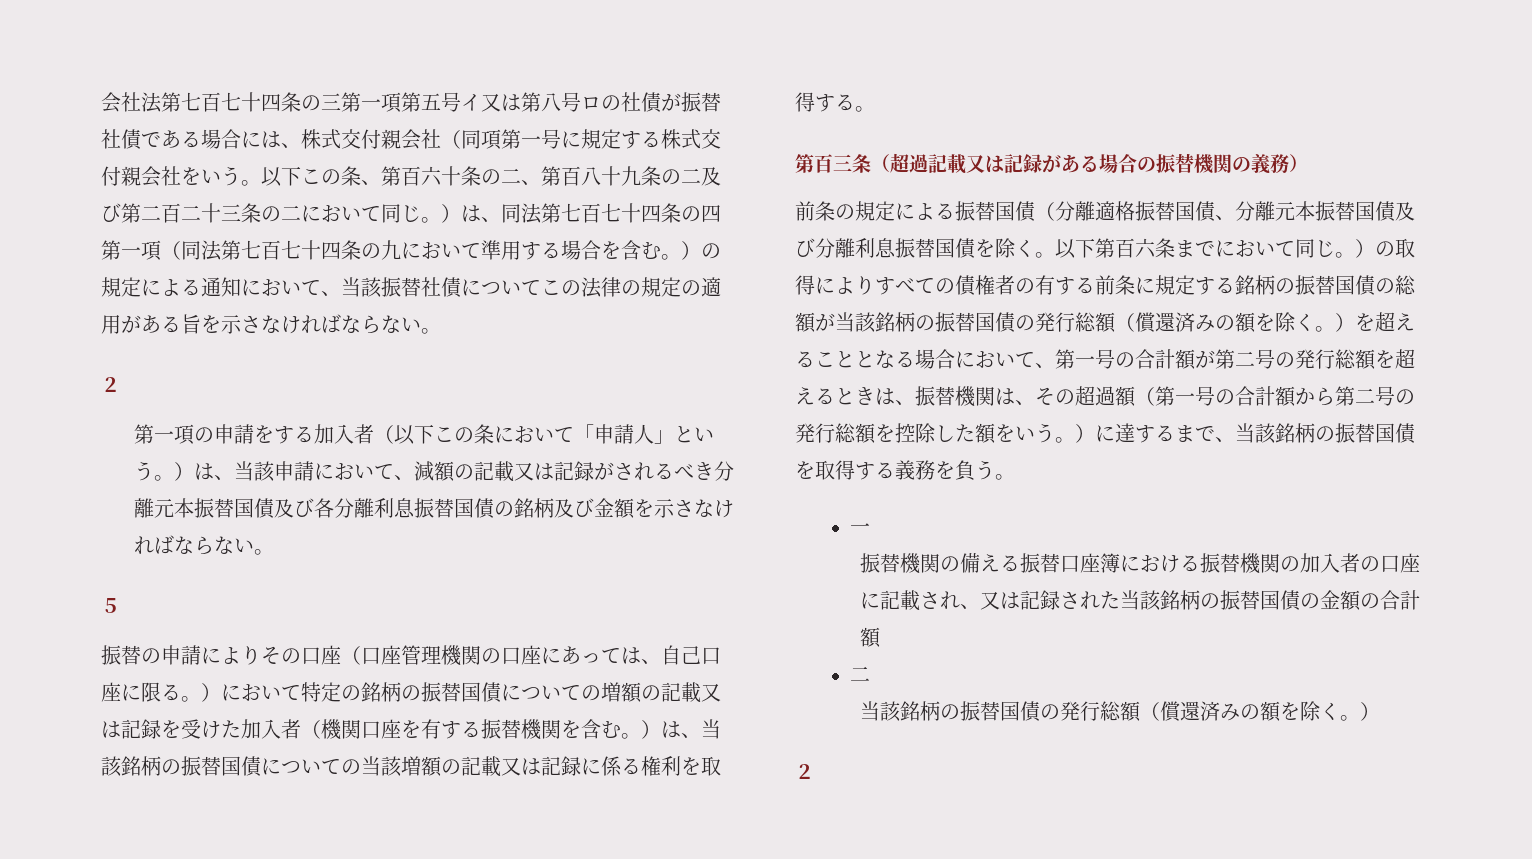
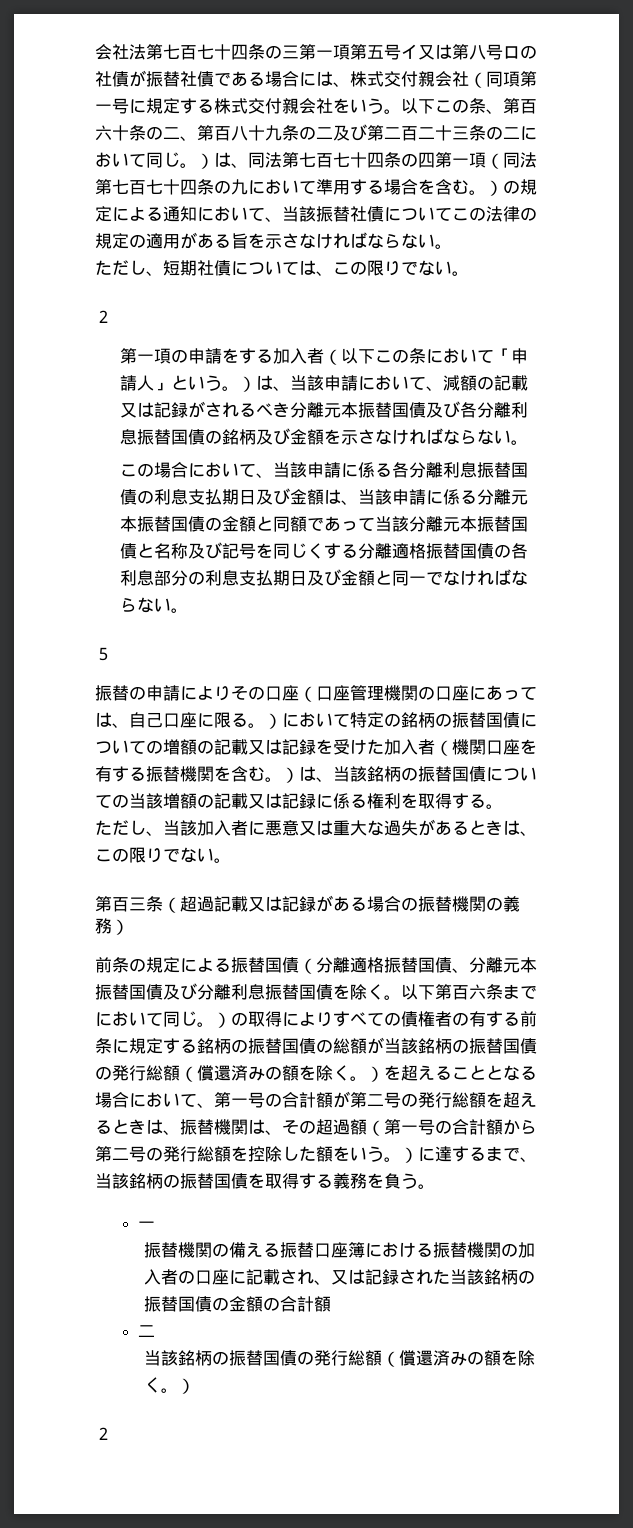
(441, 331) none -> [95,260,469,276] // ただし、短期社債については、この限りでない。
(274, 552) none -> [119,462,528,478] [119,488,528,505] [119,516,528,532] [119,542,528,559] [119,569,528,586] [119,597,188,613] // この場合において、当該申請に係る各分離利息振替国債の利息支払期日及び金額は、当該申請に係る分離元本振替国債の金額と同額であって当該分離元本振替国債と名称及び記号を同じくする分離適格振替国債の各利息部分の利息支払期日及び金額と同一でなければならない。
(875, 109) none -> [95,819,537,836] [95,847,231,863] // ただし、当該加入者に悪意又は重大な過失があるときは、この限りでない。

